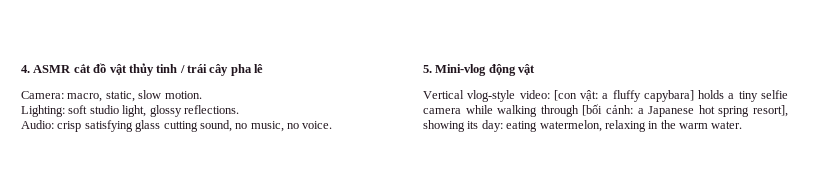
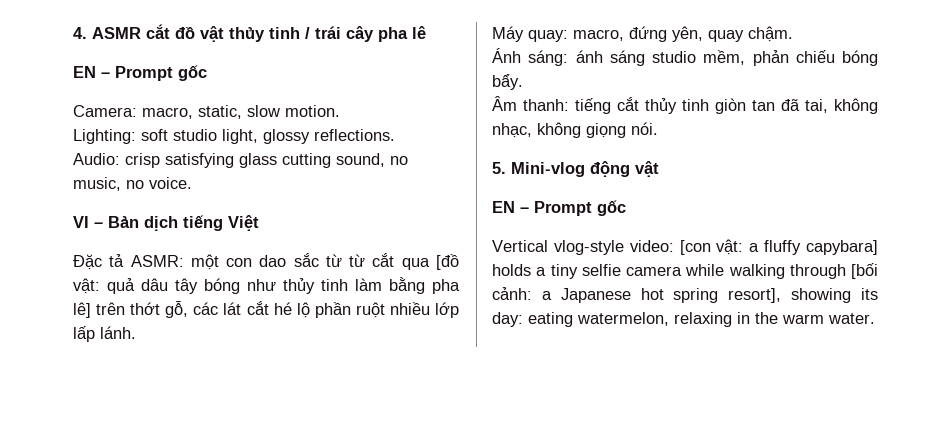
(264, 68) none -> [73,65,207,81] // EN – Prompt gốc
(333, 125) none -> [73,215,259,231] [73,253,459,270] [73,277,460,294] [73,301,459,318] [73,326,136,342] [492,26,793,42] [492,48,878,66] [492,74,523,90] [492,96,878,114] [492,122,658,138] // VI – Bản dịch tiếng Việt // Đặc tả ASMR: một con dao sắc từ từ cắt qua [đồ vật: quả dâu tây bóng như thủy tinh làm bằng pha lê] trên thớt gỗ, các lát cắt hé lộ phần ruột nhiều lớp lấp lánh. // Máy quay: macro, đứng yên, quay chậm. // Ánh sáng: ánh sáng studio mềm, phản chiếu bóng bẩy. // Âm thanh: tiếng cắt thủy tinh giòn tan đã tai, không nhạc, không giọng nói.
(536, 69) none -> [492,200,626,216] // EN – Prompt gốc

